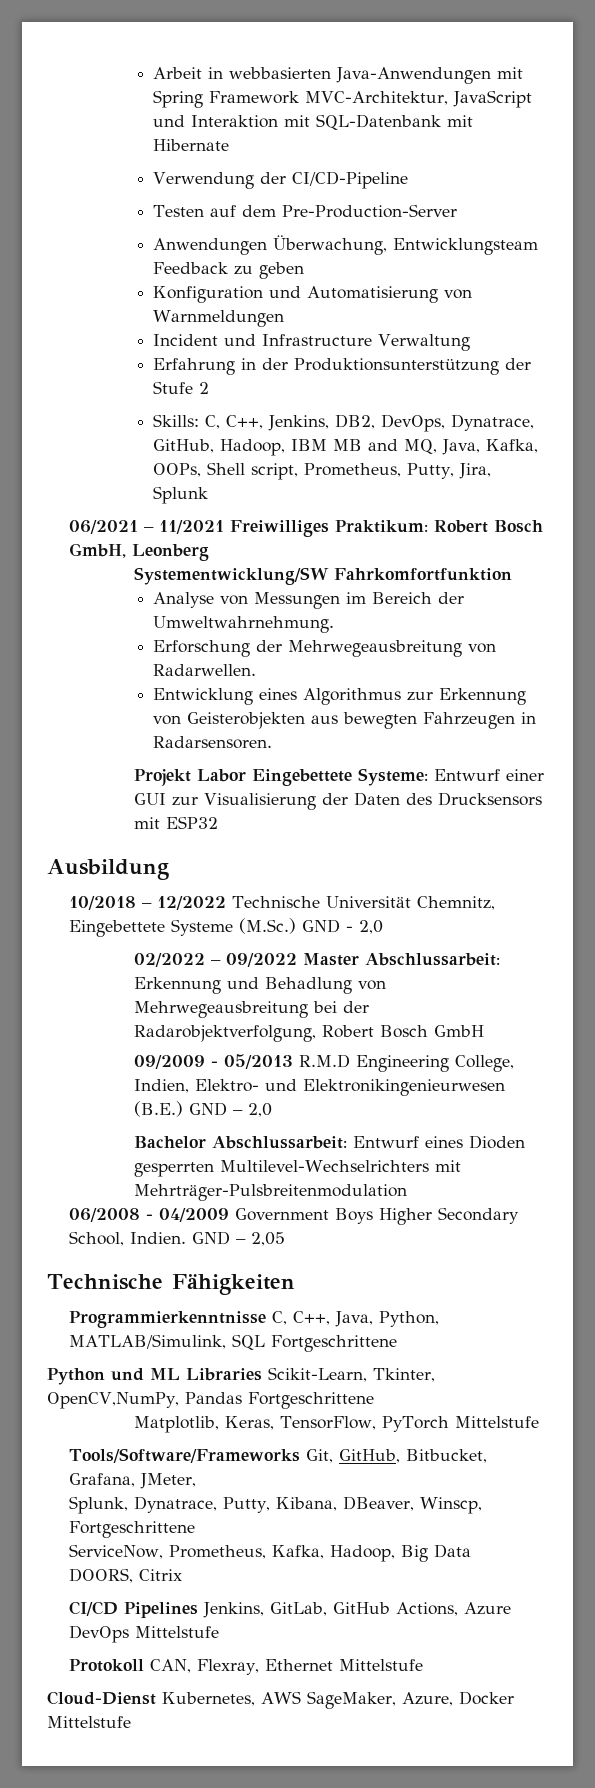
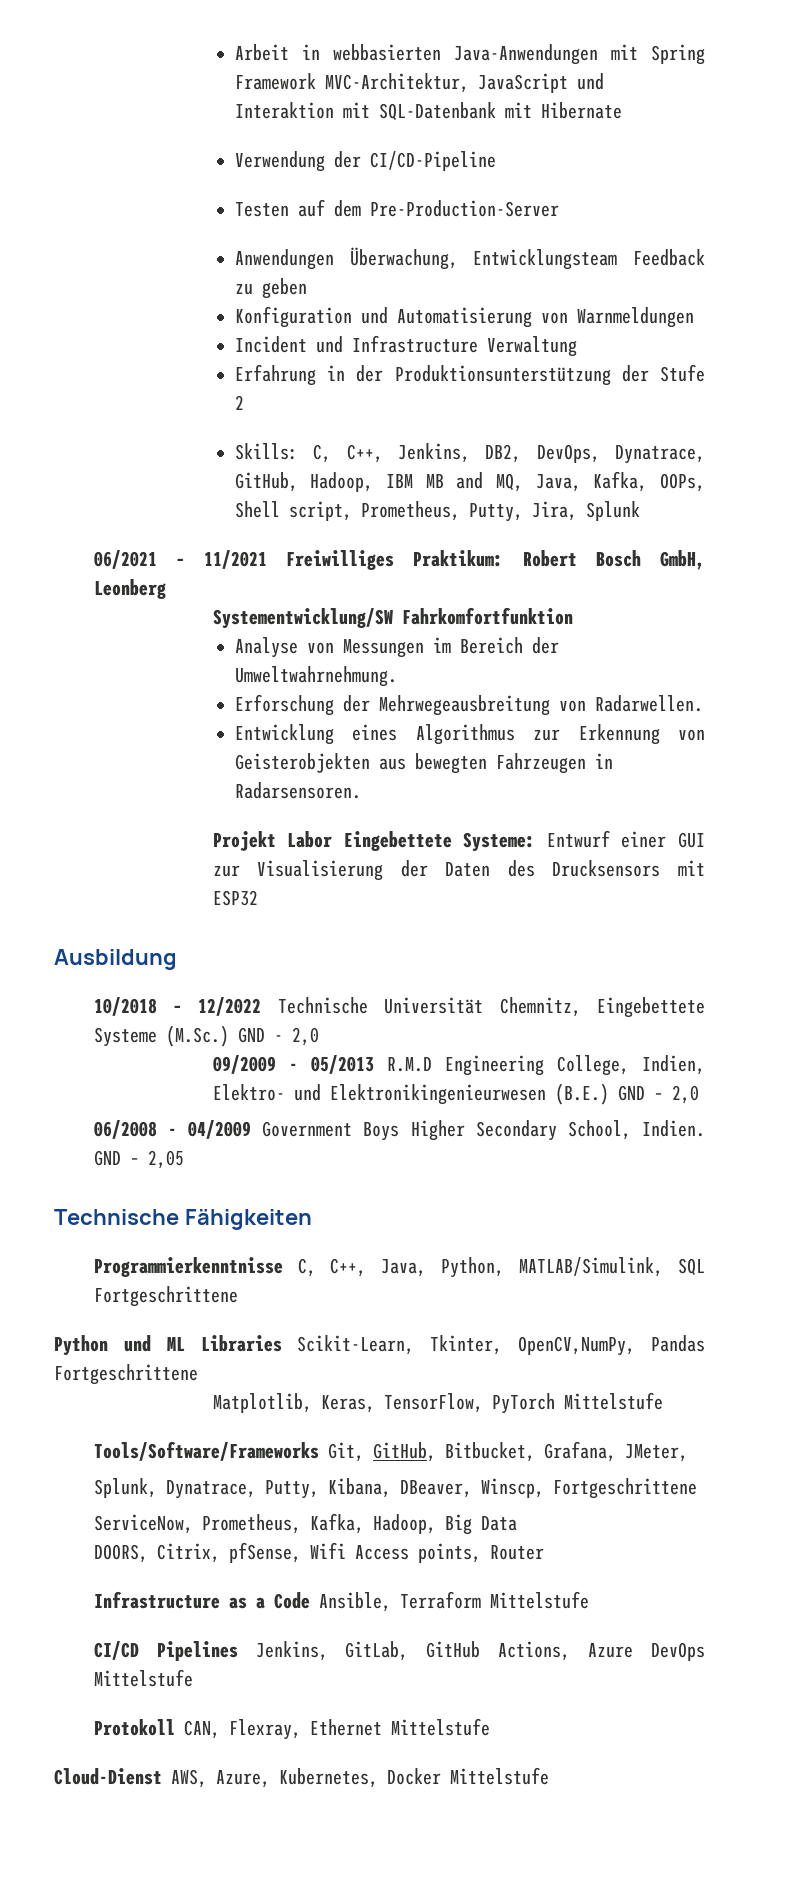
[134,953,501,967] [134,977,387,994] [134,1001,370,1018] [134,1025,485,1042] // 02/2022 – 09/2022 Master Abschlussarbeit: Erkennung und Behadlung von Mehrwegeausbreitung bei der Radarobjektverfolgung, Robert Bosch GmbH -> (319, 1036) none
[134,1135,526,1149] [134,1160,462,1177] [134,1184,408,1201] // Bachelor Abschlussarbeit: Entwurf eines Dioden gesperrten Multilevel-Wechselrichters mit Mehrträger-Pulsbreitenmodulation -> (699, 1094) none
[138,1569,182,1581] Citrix -> [156,1542,544,1563] [93,1591,589,1612] Citrix, pfSense, Wifi Access points, Router // Infrastructure as a Code Ansible, Terraform Mittelstufe
[162,1691,453,1709] Kubernetes, AWS SageMaker, Azure, -> [171,1768,378,1788] AWS, Azure, Kubernetes,

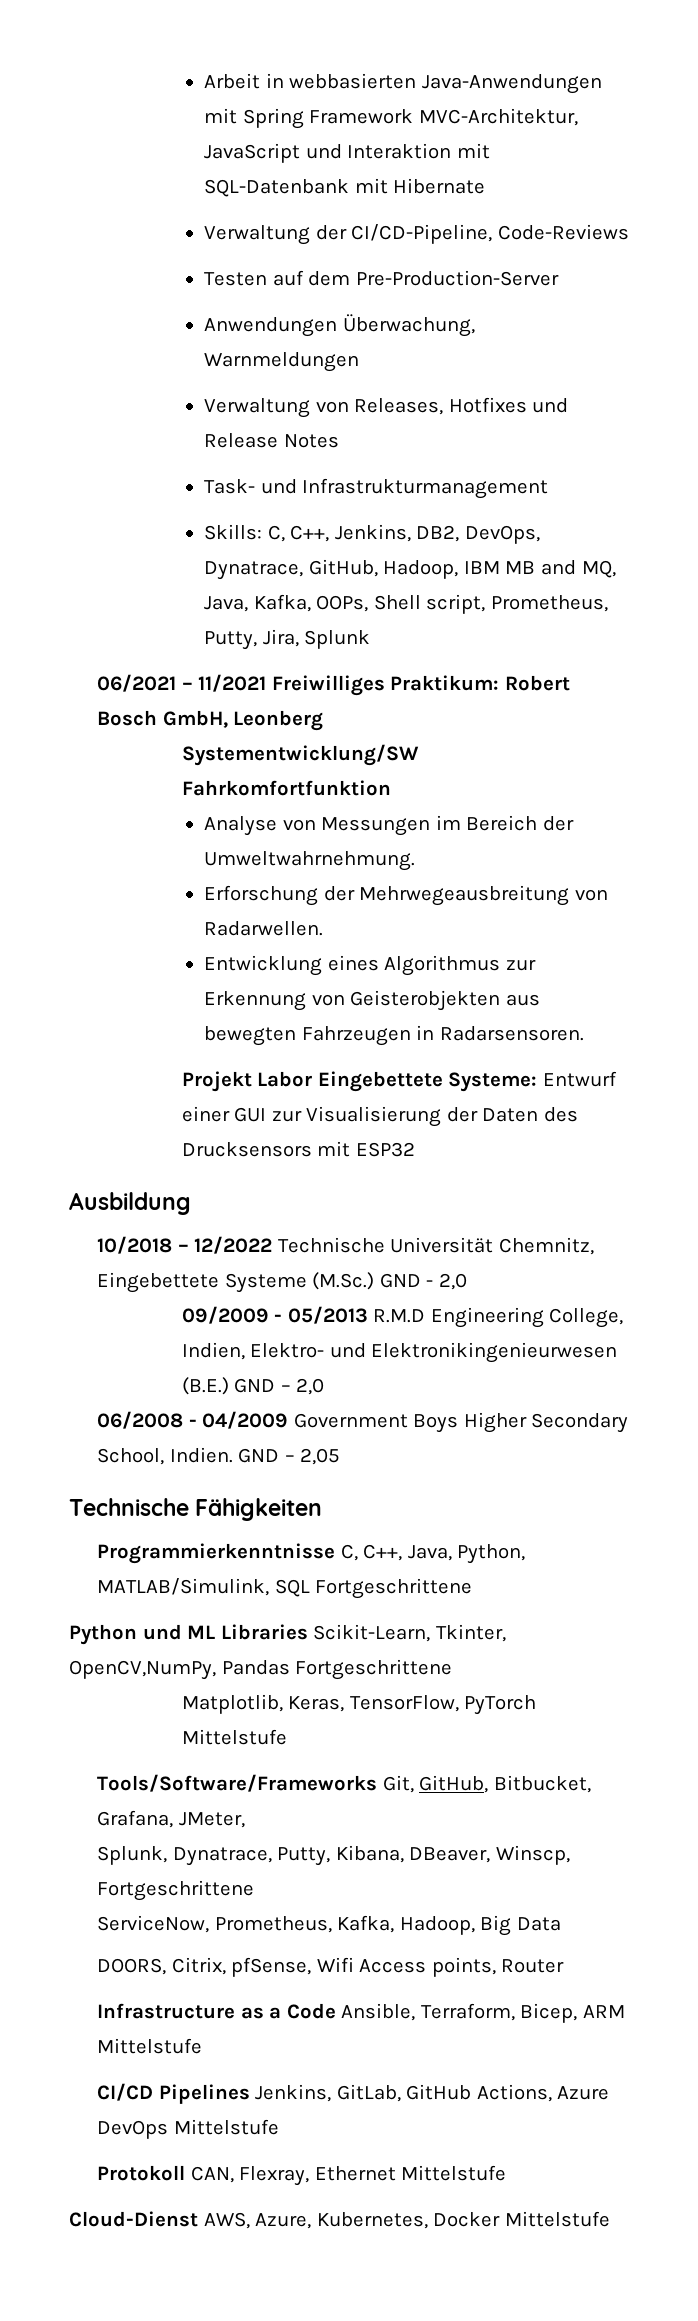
[234,151,496,172] Verwendung der CI/CD-Pipeline -> [204,224,629,245] Verwaltung der CI/CD-Pipeline, Code-Reviews
[473,249,705,270] [234,278,307,299] [234,306,694,328] [234,335,577,357] [234,364,705,386] [234,395,244,410] Entwicklungsteam Feedback zu geben // Konfiguration und Automatisierung von Warnmeldungen // Incident und Infrastructure Verwaltung // Erfahrung in der Produktionsunterstützung der Stufe 2 -> [204,352,360,372] [204,397,569,418] [204,433,339,448] [204,478,549,499] Warnmeldungen // Verwaltung von Releases, Hotfixes und Release Notes // Task- und Infrastrukturmanagement
[399,1591,481,1609] Terraform -> [420,2003,625,2023] Terraform, Bicep, ARM

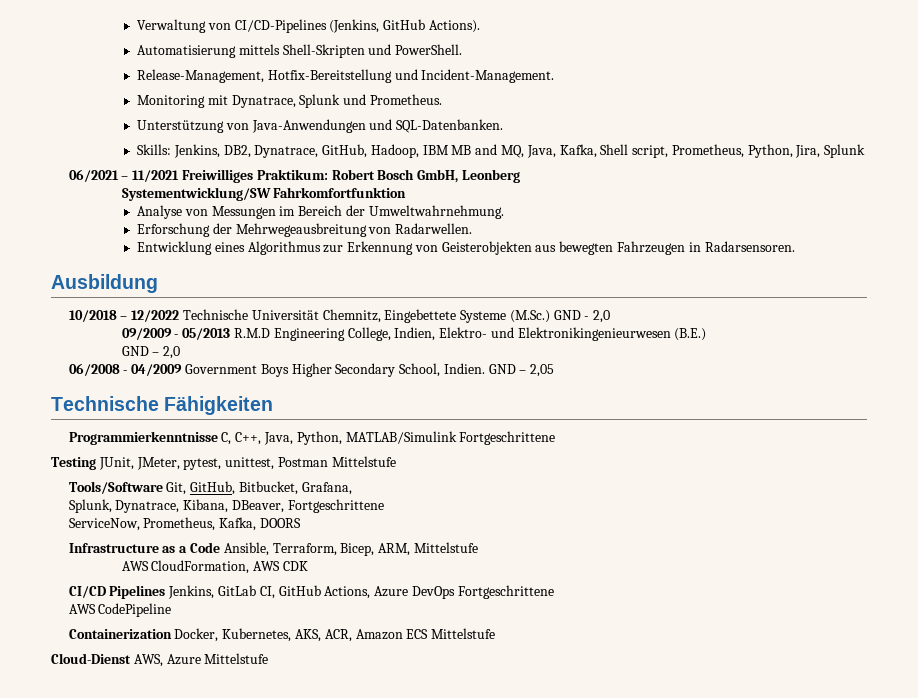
[204,73,602,94] [204,108,578,129] [204,143,490,163] [204,178,486,197] [204,224,629,245] [204,270,559,286] [204,314,475,337] [204,352,360,372] [204,397,569,418] [204,433,339,448] [204,478,549,499] Arbeit in webbasierten Java-Anwendungen mit Spring Framework MVC-Architektur, JavaScript und Interaktion mit SQL-Datenbank mit Hibernate // Verwaltung der CI/CD-Pipeline, Code-Reviews // Testen auf dem Pre-Production-Server // Anwendungen Überwachung, Warnmeldungen // Verwaltung von Releases, Hotfixes und Release Notes // Task- und Infrastrukturmanagement -> [137,19,480,33] [137,44,463,58] [137,69,555,83] [137,94,442,108] [137,119,504,133] Verwaltung von CI/CD-Pipelines (Jenkins, GitHub Actions). // Automatisierung mittels Shell-Skripten und PowerShell. // Release-Management, Hotfix-Bereitstellung und Incident-Management. // Monitoring mit Dynatrace, Splunk und Prometheus. // Unterstützung von Java-Anwendungen und SQL-Datenbanken.
[267,525,330,542] C, C++, -> (172, 149) none
[464,525,540,544] DevOps, -> (251, 151) none
[316,595,369,612] OOPs, -> (597, 151) none
[204,631,258,650] Putty, -> [747,144,793,158] Python,
[181,1071,617,1092] [181,1106,578,1127] [181,1141,415,1157] // Projekt Labor Eingebettete Systeme: Entwurf einer GUI zur Visualisierung der Daten des Drucksensors mit ESP32 -> (795, 246) none
(229, 1386) none -> (707, 334) //
[97,1578,473,1599] [69,1624,506,1645] [69,1659,453,1680] [181,1694,537,1715] [181,1729,287,1745] [97,1774,378,1792] MATLAB/Simulink, SQL Fortgeschrittene // Python und ML Libraries Scikit-Learn, Tkinter, OpenCV,NumPy, Pandas Fortgeschrittene // Matplotlib, Keras, TensorFlow, PyTorch Mittelstufe // Tools/Software/Frameworks -> [345,431,556,445] [51,456,396,470] [68,481,163,494] MATLAB/Simulink Fortgeschrittene // Testing JUnit, JMeter, pytest, unittest, Postman Mittelstufe // Tools/Software
[178,1812,245,1828] JMeter, -> (352, 488) none
[277,1847,331,1866] Putty, -> (180, 506) none
[495,1845,570,1865] Winscp, -> (284, 506) none
[399,1915,561,1936] [97,1957,565,1977] Hadoop, Big Data // DOORS, Citrix, pfSense, Wifi Access points, Router -> [259,518,301,528] DOORS
[582,2005,625,2018] [97,2038,203,2054] ARM Mittelstufe -> [378,542,478,556] [121,560,308,574] ARM, Mittelstufe // AWS CloudFormation, AWS CDK
[336,2084,401,2102] GitLab, -> [217,585,275,599] GitLab CI,
[173,2119,279,2135] [97,2165,396,2186] Mittelstufe // Protokoll CAN, Flexray, Ethernet -> [457,585,554,599] [68,603,172,617] [68,628,429,642] Fortgeschrittene // AWS CodePipeline // Containerization Docker, Kubernetes, AKS, ACR, Amazon ECS
[255,2212,501,2229] Azure, Kubernetes, Docker -> [166,654,201,665] Azure

